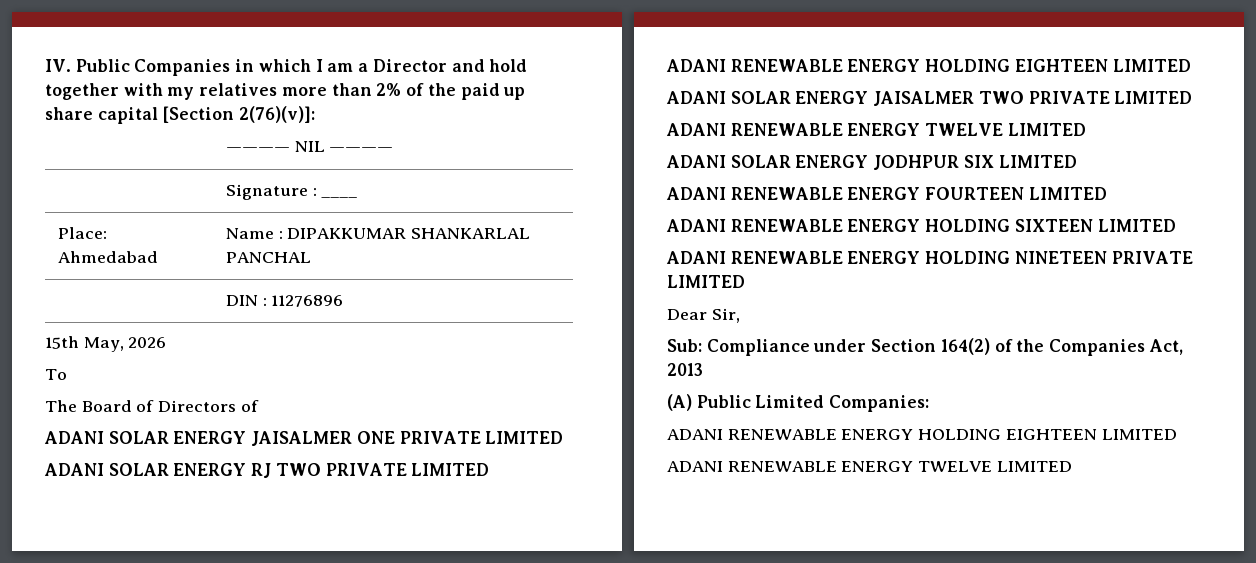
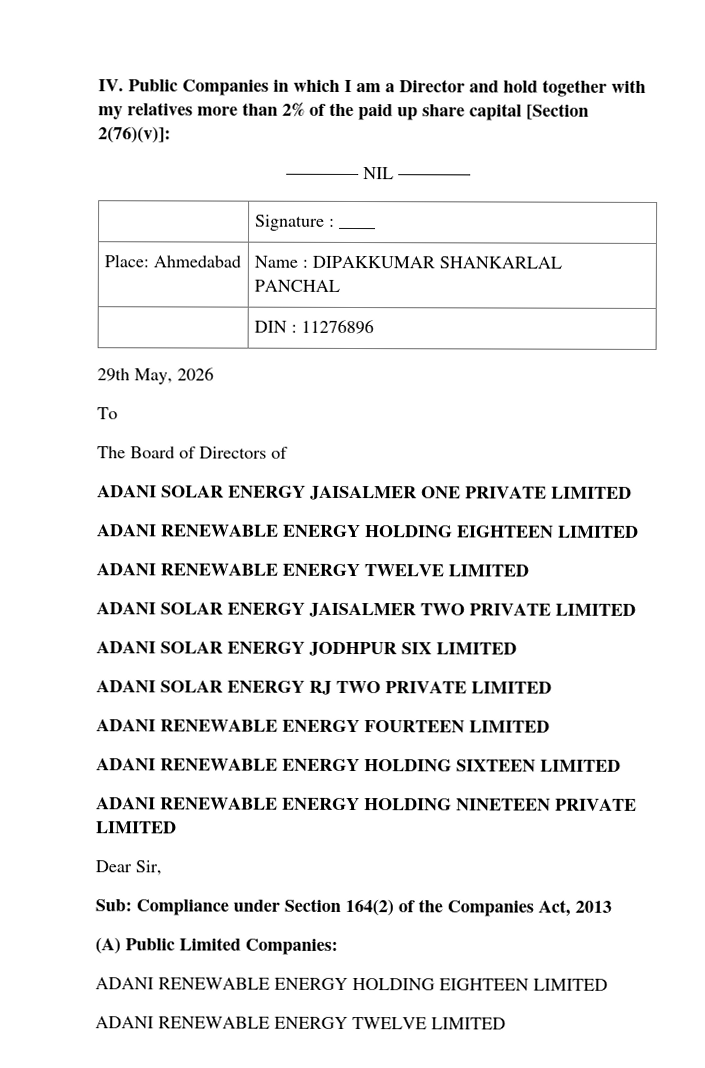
[45,336,79,349] 15th -> [97,368,130,382] 29th
[108,463,490,478] [666,59,1108,72] SOLAR ENERGY RJ TWO PRIVATE LIMITED // ADANI RENEWABLE ENERGY HOLDING EIGHTEEN -> [160,524,639,538] [96,563,444,577] RENEWABLE ENERGY HOLDING EIGHTEEN LIMITED // ADANI RENEWABLE ENERGY TWELVE
[730,123,1086,136] [666,155,994,170] RENEWABLE ENERGY TWELVE LIMITED // ADANI SOLAR ENERGY JODHPUR SIX -> [160,641,517,657] [96,680,467,695] SOLAR ENERGY JODHPUR SIX LIMITED // ADANI SOLAR ENERGY RJ TWO PRIVATE

